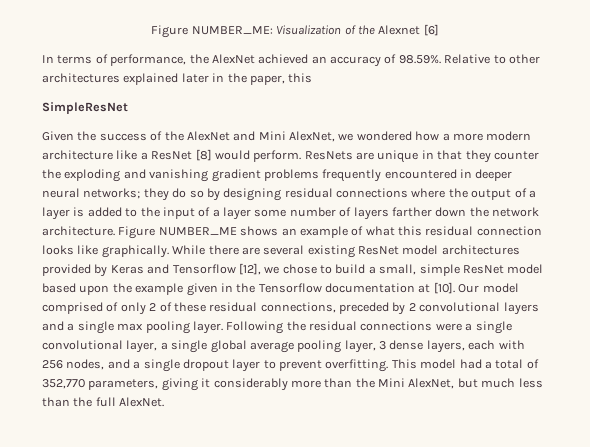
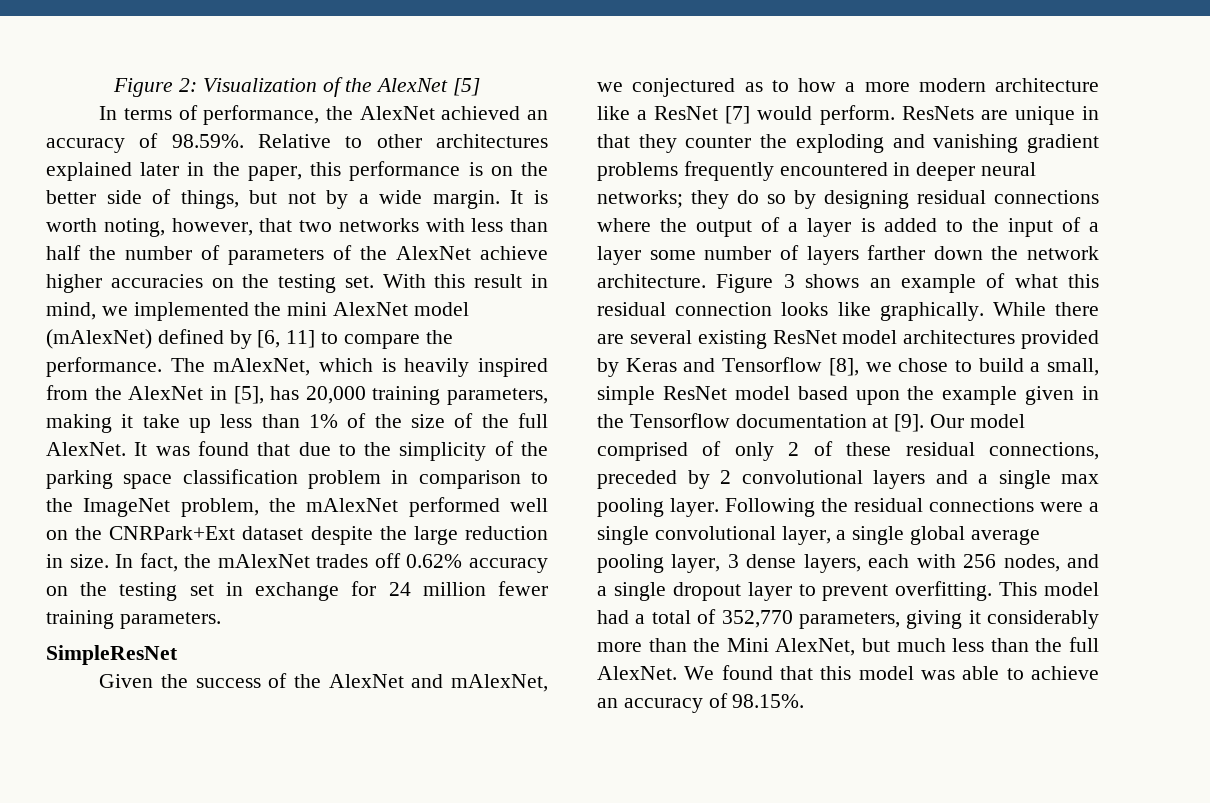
[151,25,273,38] Figure NUMBER_ME: -> [113,78,197,97] Figure 2:
[378,24,439,36] Alexnet [6] -> [376,78,480,96] AlexNet [5]
(313, 78) none -> [349,161,548,181] [46,189,548,209] [46,218,548,237] [46,245,548,265] [46,274,548,293] [46,302,469,321] [46,329,453,349] [46,357,548,377] [46,385,548,405] [46,413,548,433] [46,441,548,461] [46,469,548,489] [46,497,548,517] [46,526,548,545] [46,553,548,573] [46,581,548,601] [46,610,221,629] performance is on the better side of things, but not by a wide margin. It is worth noting, however, that two networks with less than half the number of parameters of the AlexNet achieve higher accuracies on the testing set. With this result in mind, we implemented the mini AlexNet model (mAlexNet) defined by [6, 11] to compare the performance. The mAlexNet, which is heavily inspired from the AlexNet in [5], has 20,000 training parameters, making it take up less than 1% of the size of the full AlexNet. It was found that due to the simplicity of the parking space classification problem in comparison to the ImageNet problem, the mAlexNet performed well on the CNRPark+Ext dataset despite the large reduction in size. In fact, the mAlexNet trades off 0.62% accuracy on the testing set in exchange for 24 million fewer training parameters.
[258,131,412,142] Mini AlexNet, we wondered -> [451,674,548,692] [597,78,789,97] mAlexNet, we conjectured as to
[195,149,212,161] [8] -> [725,106,751,124] [7]
[158,227,237,236] NUMBER_ME -> [783,274,795,288] 3
[238,263,261,275] [12], -> [828,358,859,376] [8],
[433,282,455,294] [10]. -> [894,414,925,432] [9].
(165, 402) none -> [684,665,1099,680] [597,693,805,713] We found that this model was able to achieve an accuracy of 98.15%.

